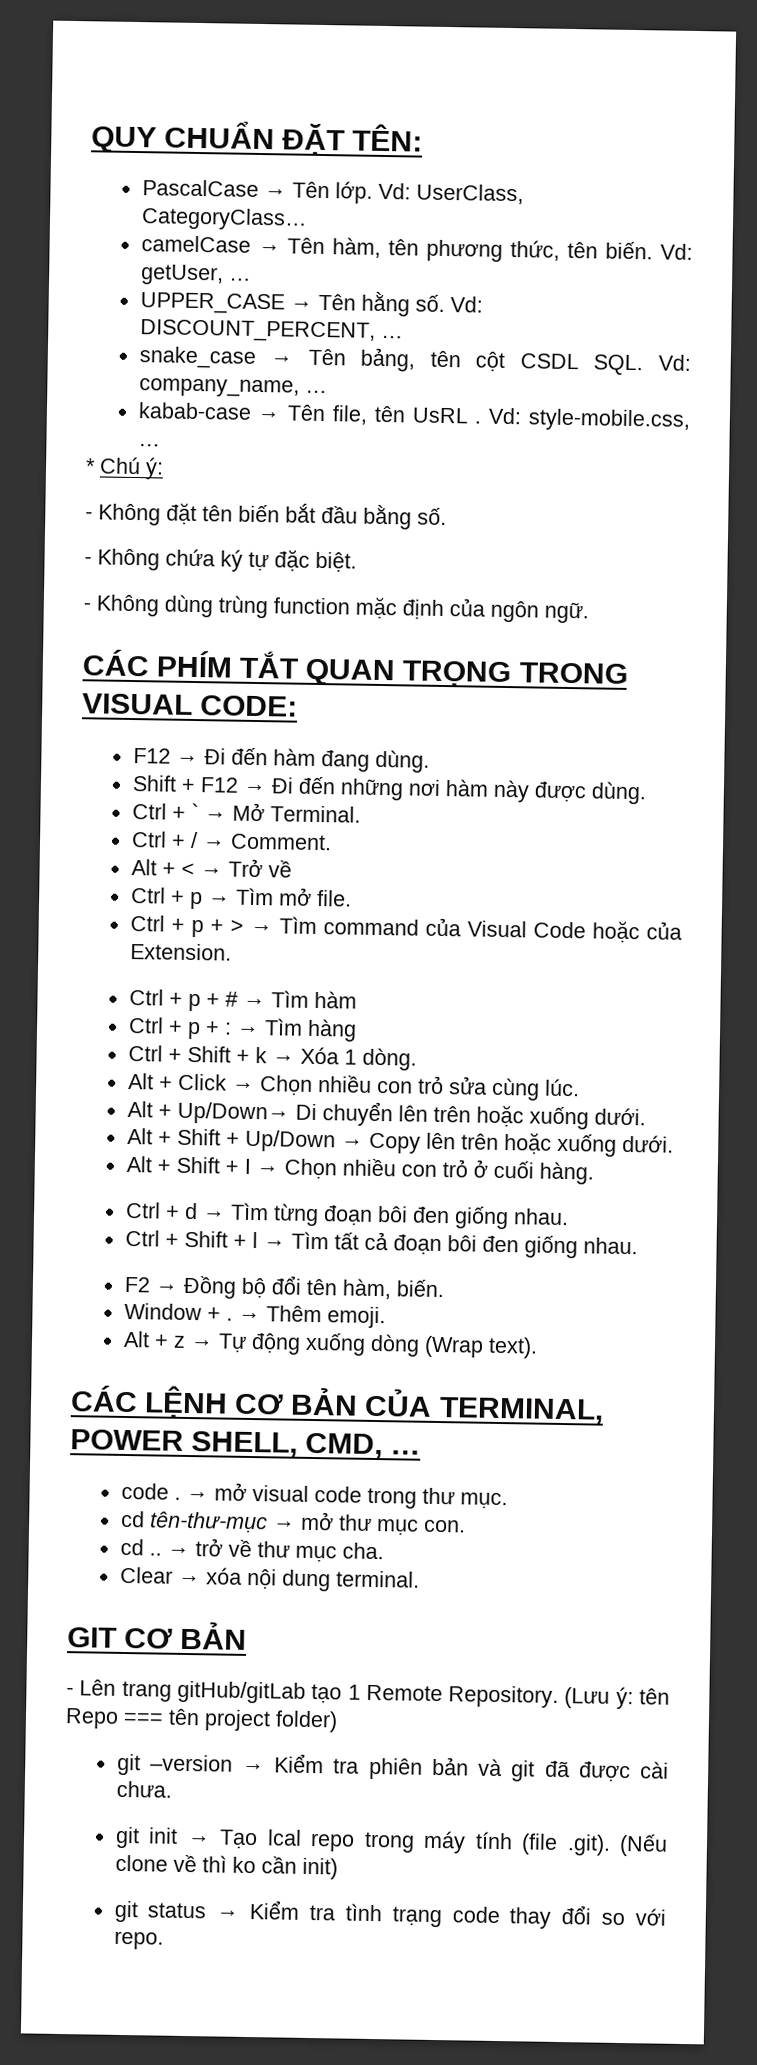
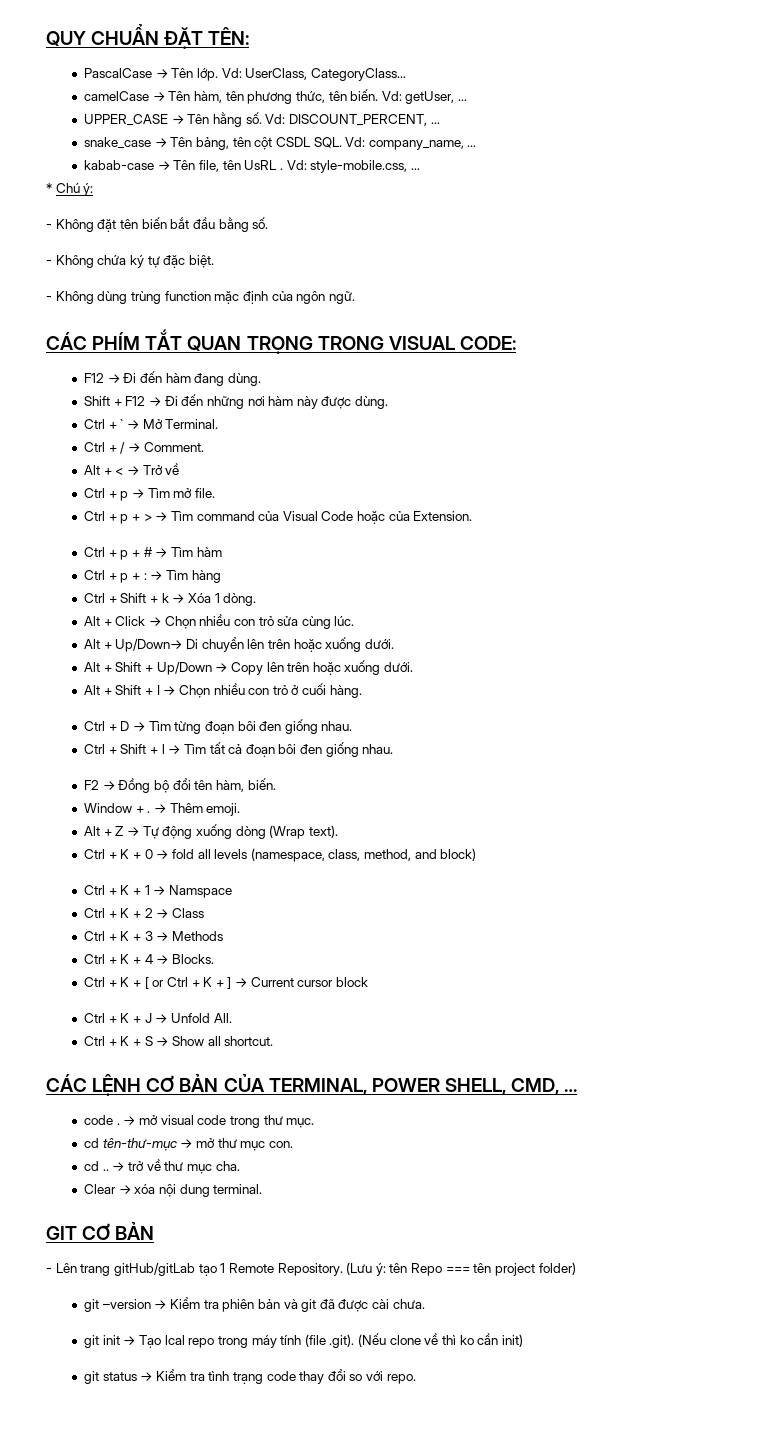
[183,1202,198,1220] d -> [120,721,130,731] D
[172,1335,186,1348] z -> [115,826,124,836] Z
(538, 1347) none -> [84,848,477,862] [84,885,232,898] [84,908,204,918] [84,931,223,941] [84,954,214,964] [84,977,369,989] [84,1013,232,1023] [84,1036,274,1046] // Ctrl + K + 0 → fold all levels (namespace, class, method, and block) // Ctrl + K + 1 → Namspace // Ctrl + K + 2 → Class // Ctrl + K + 3 → Methods // Ctrl + K + 4 → Blocks. // Ctrl + K + [ or Ctrl + K + ] → Current cursor block // Ctrl + K + J → Unfold All. // Ctrl + K + S → Show all shortcut.

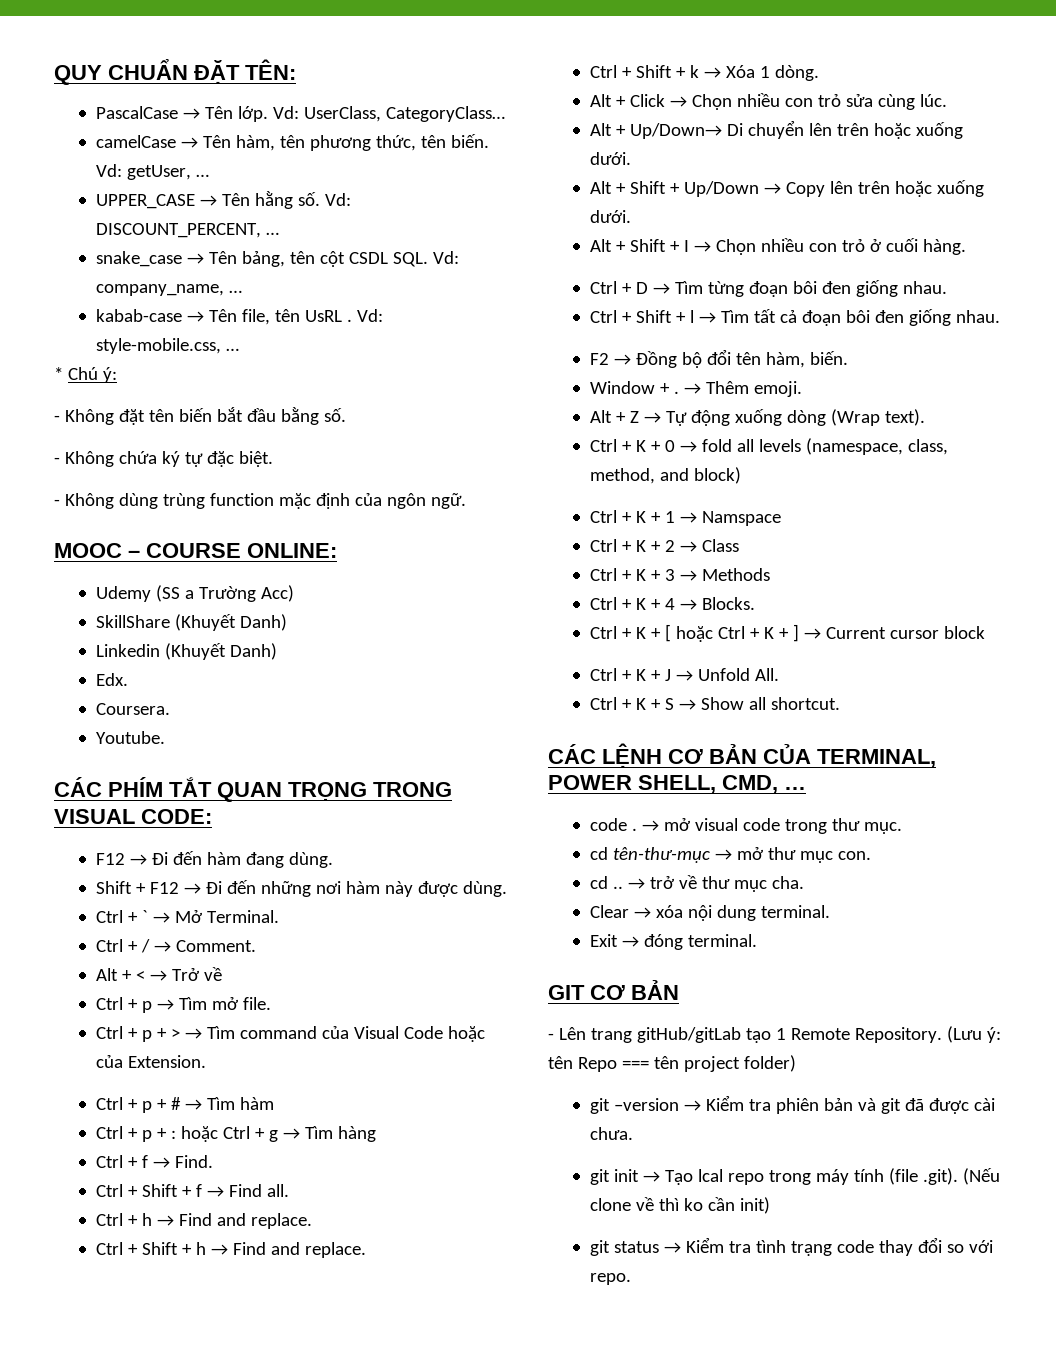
(355, 297) none -> [54,543,337,558] [95,585,294,602] [95,614,287,631] [95,643,277,660] [95,673,128,686] [95,703,170,715] [95,731,165,744] // MOOC – COURSE ONLINE: // Udemy (SS a Trường Acc) // SkillShare (Khuyết Danh) // Linkedin (Khuyết Danh) // Edx. // Coursera. // Youtube.
(147, 576) none -> [180,1126,278,1142] hoặc Ctrl + g
(221, 576) none -> [95,1155,213,1168] [95,1184,289,1197] [95,1213,312,1229] [95,1242,366,1258] // Ctrl + f → Find. // Ctrl + Shift + f → Find all. // Ctrl + h → Find and replace. // Ctrl + Shift + h → Find and replace.
[152,980,165,987] or -> [675,626,713,642] hoặc
(263, 1189) none -> [589,934,757,950] // Exit → đóng terminal.

